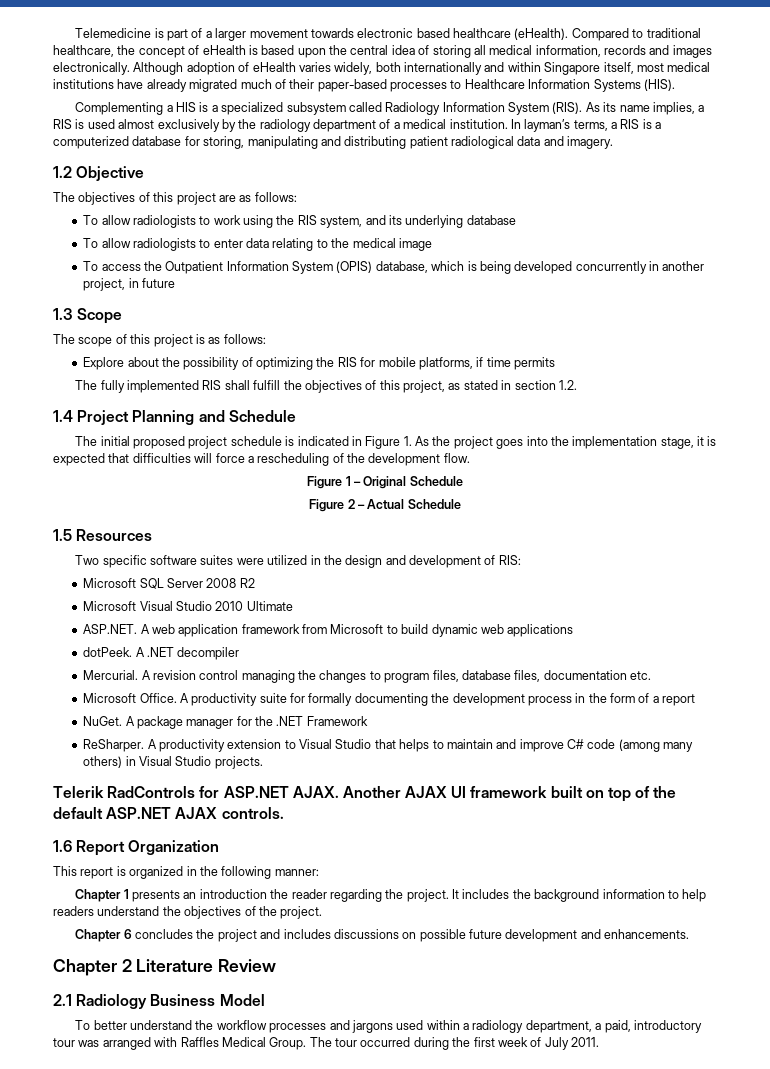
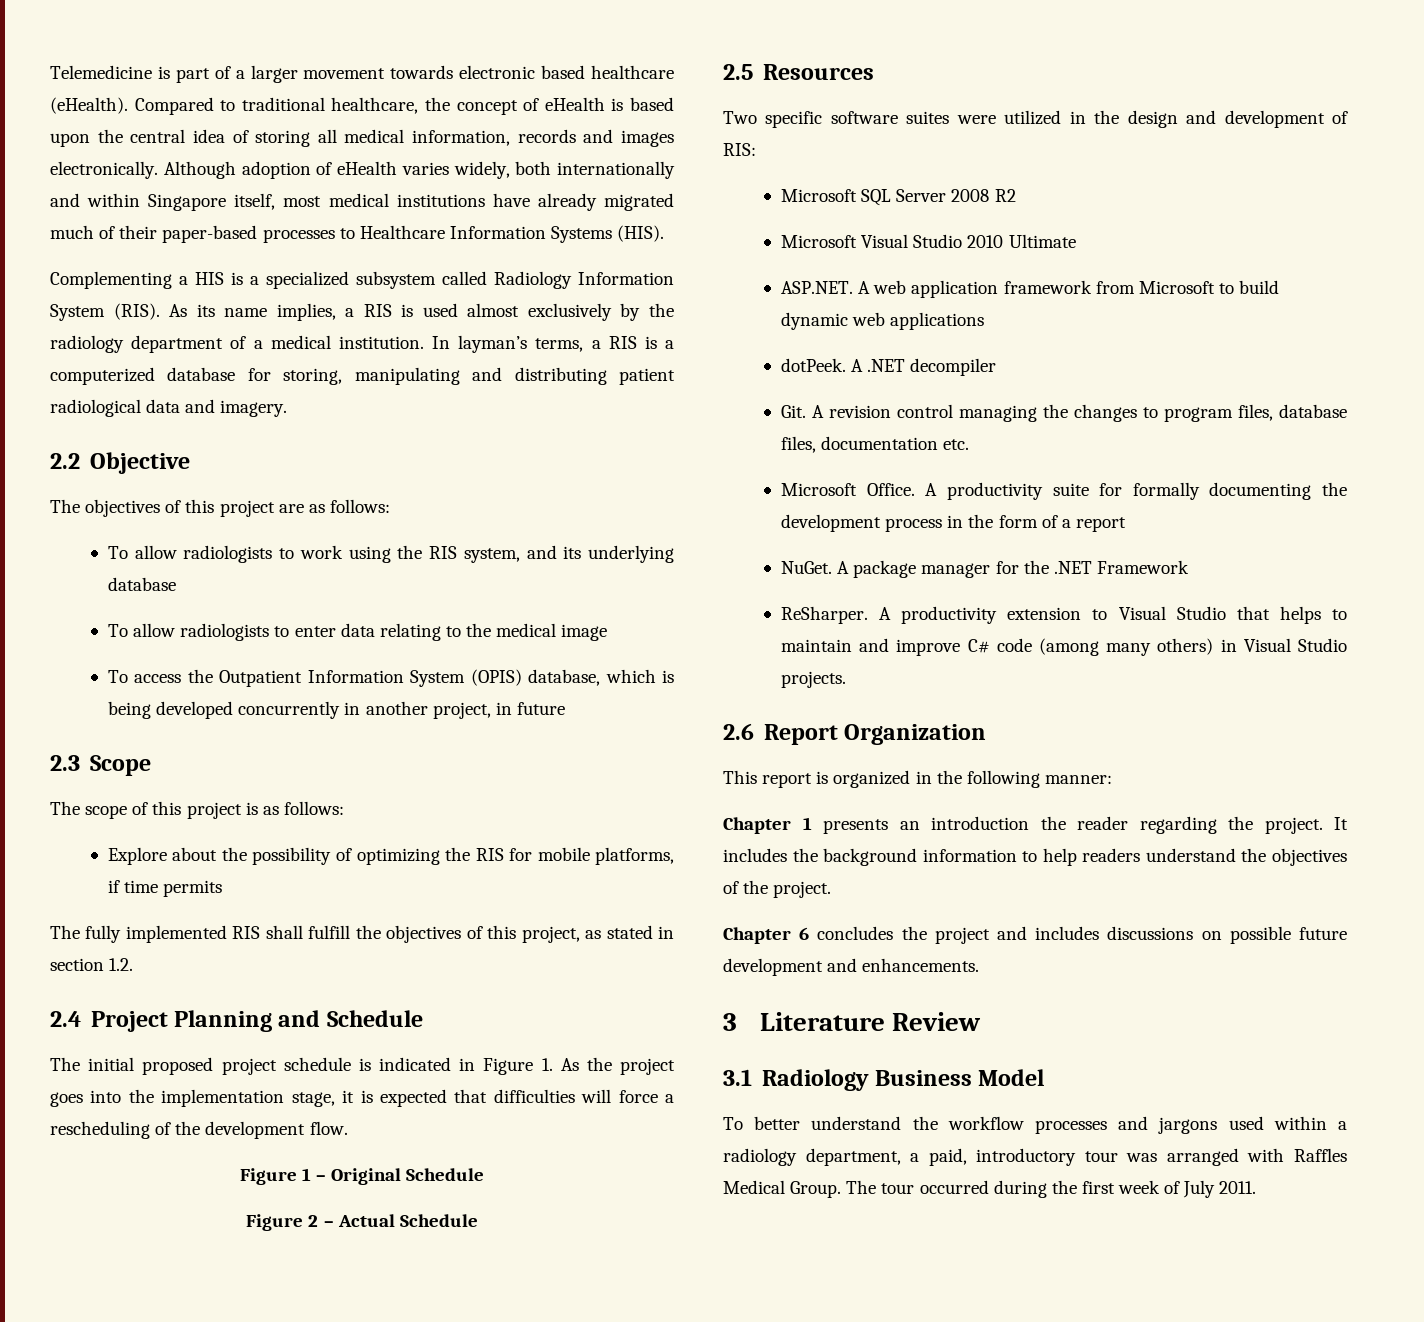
[53,166,72,178] 1.2 -> [50,453,80,469] 2.2
[53,308,73,320] 1.3 -> [50,755,80,771] 2.3
[53,410,73,422] 1.4 -> [50,1011,81,1027] 2.4
[53,529,72,541] 1.5 -> [723,64,753,80] 2.5
[83,670,139,680] Mercurial. -> [780,405,806,418] Git.
[53,786,677,802] [53,807,284,819] [53,840,72,852] Telerik RadControls for ASP.NET AJAX. Another AJAX UI framework built on top of the default ASP.NET AJAX controls. // 1.6 -> [723,723,754,740] 2.6
[53,959,132,976] Chapter 2 -> [723,1013,737,1031] 3
[53,994,72,1006] 2.1 -> [723,1069,752,1086] 3.1

